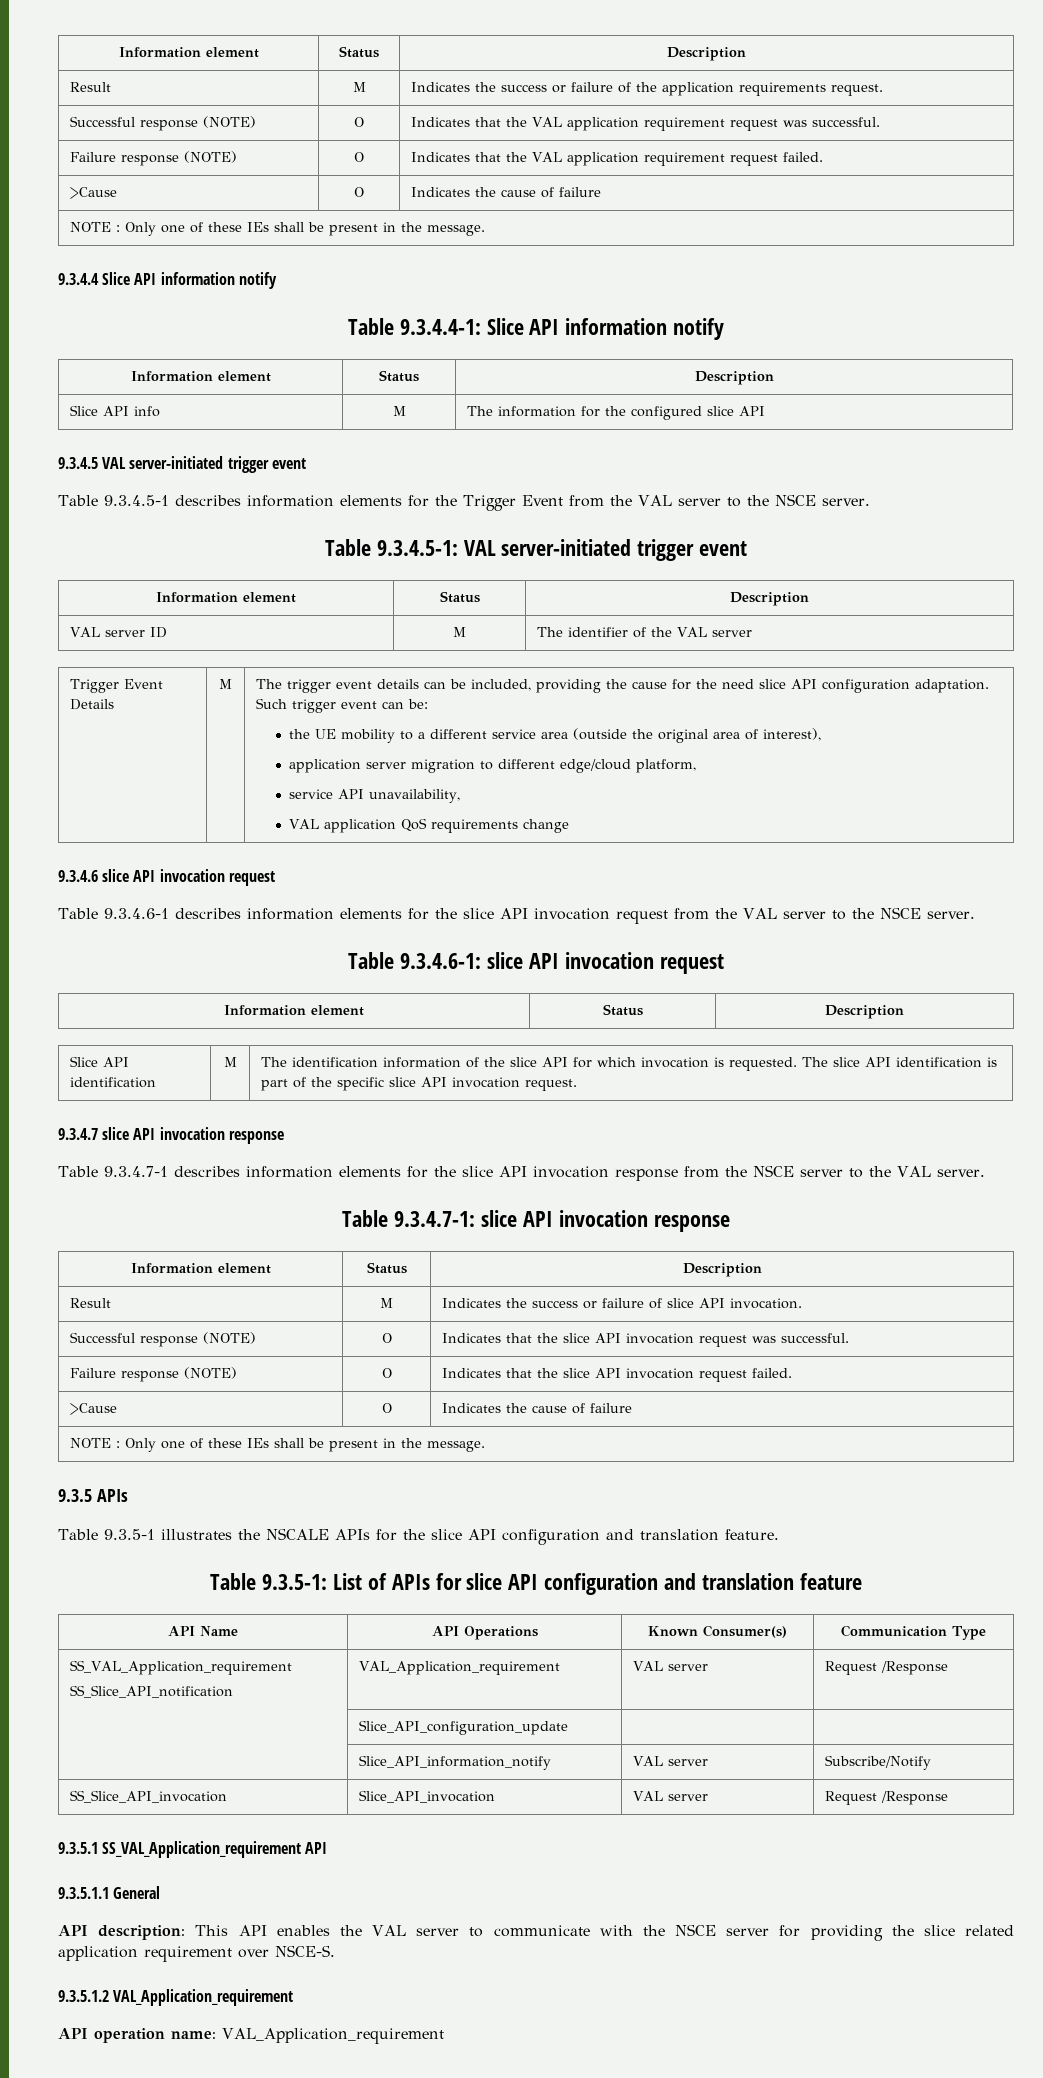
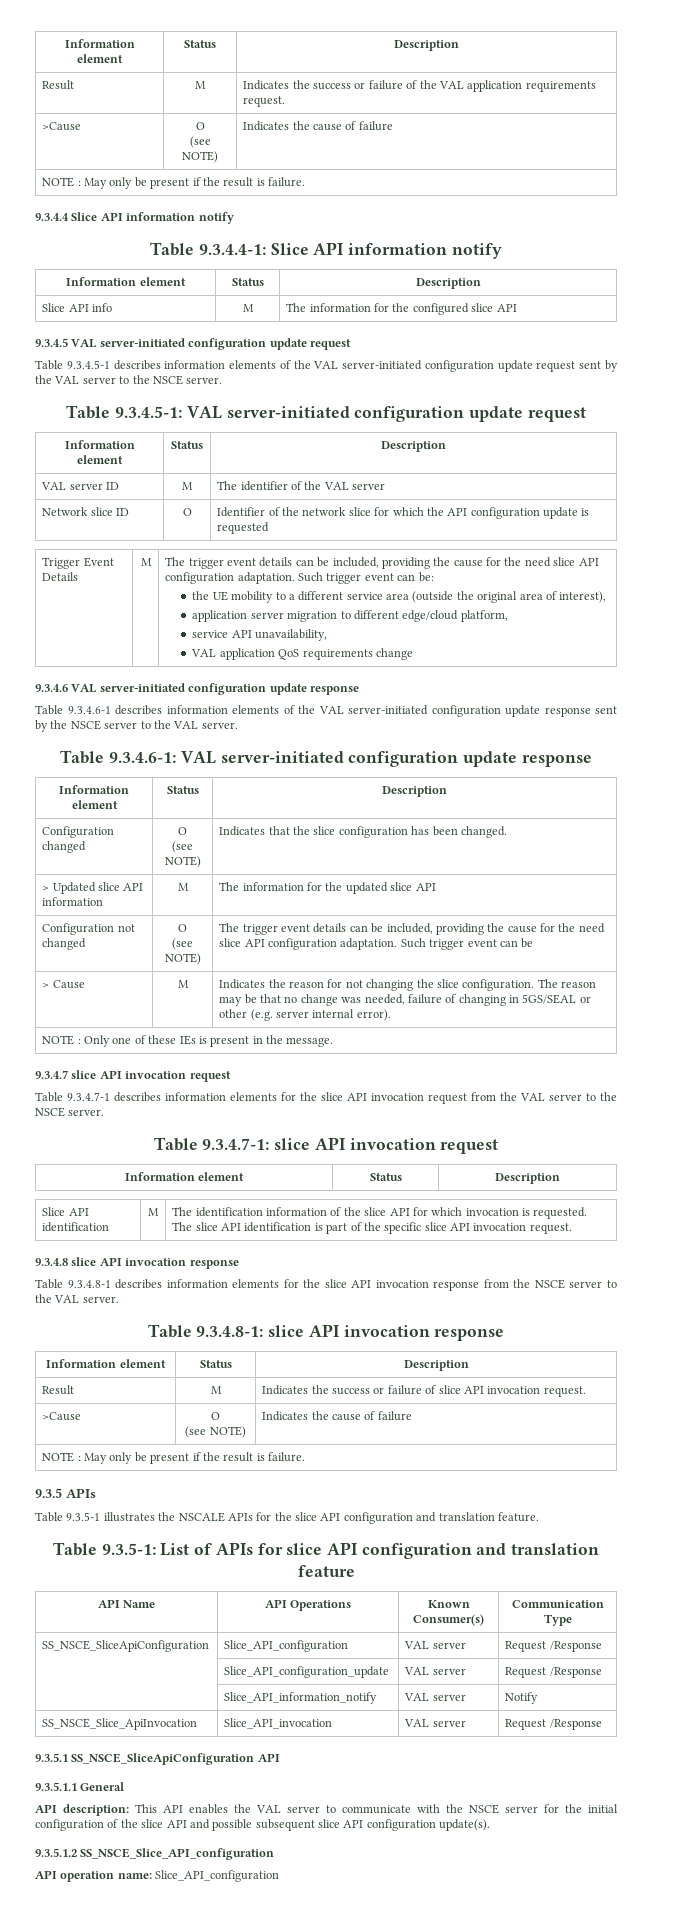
(658, 87) none -> [438,81,464,89] VAL
[70,116,257,131] [354,117,364,127] [411,117,881,131] [70,151,238,166] [354,152,364,162] [411,152,824,166] [70,187,118,199] [354,187,364,197] [411,187,602,198] [70,222,486,236] // Successful response (NOTE) | O | Indicates that the VAL application requirement request was successful. // Failure response (NOTE) | O | Indicates that the VAL application requirement request failed. // >Cause | O | Indicates the cause of failure // NOTE : Only one of these IEs shall be present in the message. -> [42,122,82,131] [195,122,205,130] [189,136,211,148] [182,151,218,163] [243,121,393,131] [42,177,306,189] // >Cause | O // (see NOTE) | Indicates the cause of failure // NOTE : May only be present if the result is failure.
[227,456,306,473] trigger event -> [188,338,351,350] configuration update request
[407,495,604,511] for the Trigger Event from -> [279,360,618,372] of the VAL server-initiated configuration update request sent by
[637,539,748,561] trigger event -> [354,406,586,422] configuration update request
(753, 633) none -> [42,507,130,516] [182,508,192,516] [217,507,590,519] [217,522,270,534] // Network slice ID | O | Identifier of the network slice for which the API configuration update is requested
(98, 876) none -> [71,683,359,695] [35,705,617,717] [35,720,238,732] [60,750,592,767] [59,785,129,794] [71,800,118,809] [166,786,199,794] [382,786,447,797] [42,826,115,838] [42,841,87,853] [178,827,187,835] [172,841,193,853] [164,856,201,868] [219,826,507,838] [42,882,144,894] [42,897,104,906] [177,883,189,891] [219,882,436,894] [42,923,135,935] [42,938,87,950] [178,924,187,932] [172,938,193,950] [164,953,201,965] [219,923,605,935] [219,938,534,950] [42,980,85,989] [177,980,189,988] [219,979,597,991] [219,994,591,1006] [219,1009,391,1021] [42,1035,334,1047] [35,1070,68,1079] VAL server-initiated configuration update response // Table 9.3.4.6-1 describes information elements of the VAL server-initiated configuration update response sent by the NSCE server to the VAL server. // Table 9.3.4.6-1: VAL server-initiated configuration update response // Information element | Status | Description // Configuration changed | O // (see NOTE) | Indicates that the slice configuration has been changed. // > Updated slice API information | M | The information for the updated slice API // Configuration not changed | O // (see NOTE) | The trigger event details can be included, providing the cause for the need slice API configuration adaptation. Such trigger event can be // > Cause | M | Indicates the reason for not changing the slice configuration. The reason may be that no change was needed, failure of changing in 5GS/SEAL or other (e.g. server internal error). // NOTE : Only one of these IEs is present in the message. // 9.3.4.7
[103,908,169,919] 9.3.4.6-1 -> [67,1092,110,1101] 9.3.4.7-1
[400,953,482,969] 9.3.4.6-1: -> [202,1138,270,1150] 9.3.4.7-1:
[58,1128,98,1140] 9.3.4.7 -> [35,1258,68,1266] 9.3.4.8
[103,1166,168,1177] 9.3.4.7-1 -> [67,1280,111,1288] 9.3.4.8-1
[394,1211,476,1227] 9.3.4.7-1: -> [196,1326,264,1337] 9.3.4.8-1:
[730,1298,803,1309] [70,1332,257,1347] [381,1333,392,1343] [442,1333,850,1347] [70,1367,238,1382] [381,1368,392,1378] [442,1368,793,1382] [70,1403,118,1415] [381,1403,392,1413] [442,1403,633,1414] [70,1438,486,1452] invocation. // Successful response (NOTE) | O | Indicates that the slice API invocation request was successful. // Failure response (NOTE) | O | Indicates that the slice API invocation request failed. // >Cause | O | Indicates the cause of failure // NOTE : Only one of these IEs shall be present in the message. -> [487,1386,586,1397] [42,1412,82,1421] [211,1412,220,1420] [185,1426,246,1438] [262,1411,412,1421] [42,1452,306,1464] invocation request. // >Cause | O // (see NOTE) | Indicates the cause of failure // NOTE : May only be present if the result is failure.
[70,1660,293,1675] [70,1685,234,1698] [359,1661,561,1675] SS_VAL_Application_requirement // SS_Slice_API_notification | VAL_Application_requirement -> [42,1640,210,1652] [224,1640,349,1652] SS_NSCE_SliceApiConfiguration | Slice_API_configuration
(569, 1727) | -> [404,1667,466,1675] [505,1667,602,1678] VAL server | Request /Response
[825,1755,932,1770] [70,1790,228,1803] Subscribe/Notify // SS_Slice_API_invocation -> [505,1692,539,1704] [42,1718,198,1730] Notify // SS_NSCE_Slice_ApiInvocation
[102,1841,302,1858] SS_VAL_Application_requirement -> [71,1753,255,1765] SS_NSCE_SliceApiConfiguration
[810,1925,1014,1941] [58,1945,335,1962] providing the slice related application requirement over NSCE-S. -> [565,1804,618,1813] [35,1819,491,1831] the initial configuration of the slice API and possible subsequent slice API configuration update(s).
[113,1989,294,2006] VAL_Application_requirement -> [80,1848,275,1860] SS_NSCE_Slice_API_configuration
[222,2028,444,2044] VAL_Application_requirement -> [155,1870,280,1882] Slice_API_configuration

